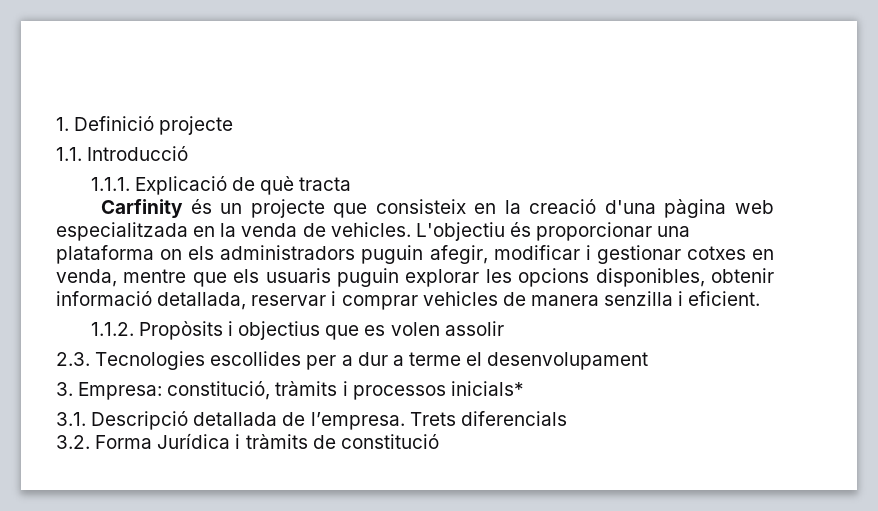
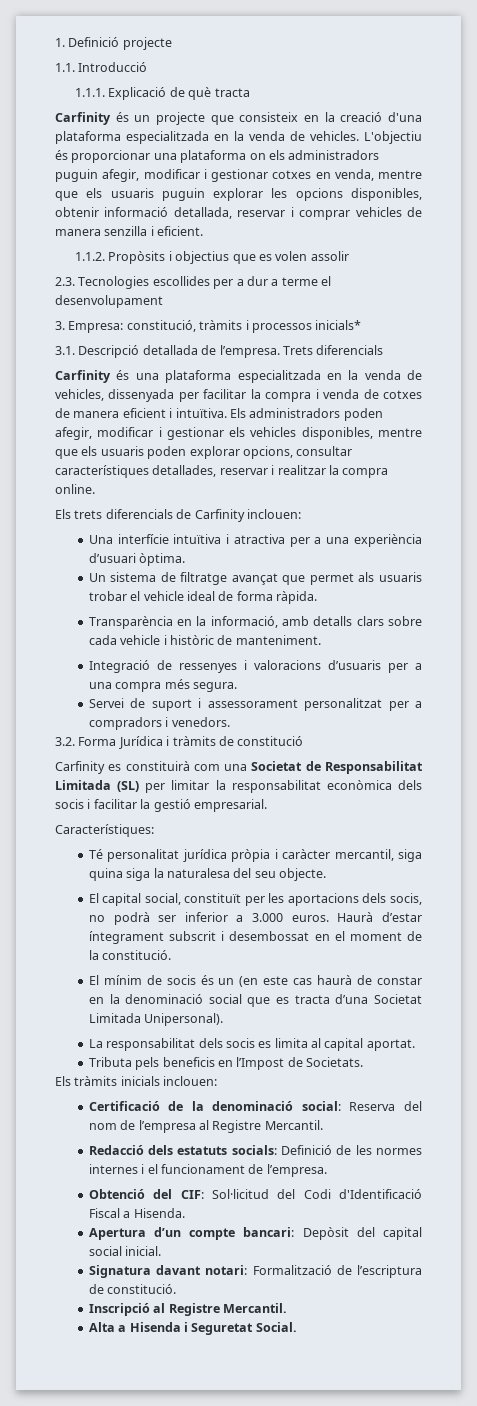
[664,199,775,218] pàgina web -> [55,131,121,144] plataforma
(567, 418) none -> [55,370,422,383] [55,389,423,402] [55,408,383,421] [55,427,422,440] [55,446,353,459] [55,465,389,478] [55,484,95,494] [55,509,301,522] [88,534,423,547] [88,553,186,566] [88,572,423,585] [88,591,318,604] [88,616,422,629] [88,635,321,645] [88,660,422,673] [88,679,237,692] [88,698,422,711] [88,717,230,730] // Carfinity és una plataforma especialitzada en la venda de vehicles, dissenyada per facilitar la compra i venda de cotxes de manera eficient i intuïtiva. Els administradors poden afegir, modificar i gestionar els vehicles disponibles, mentre que els usuaris poden explorar opcions, consultar característiques detallades, reservar i realitzar la compra online. // Els trets diferencials de Carfinity inclouen: // Una interfície intuïtiva i atractiva per a una experiència d’usuari òptima. // Un sistema de filtratge avançat que permet als usuaris trobar el vehicle ideal de forma ràpida. // Transparència en la informació, amb detalls clars sobre cada vehicle i històric de manteniment. // Integració de ressenyes i valoracions d’usuaris per a una compra més segura. // Servei de suport i assessorament personalitzat per a compradors i venedors.
(439, 441) none -> [55,761,423,774] [55,780,422,793] [55,799,267,812] [55,824,154,837] [88,849,422,862] [88,868,327,881] [88,893,423,906] [88,912,423,925] [88,931,423,944] [88,950,172,960] [88,975,422,987] [88,994,423,1007] [88,1013,224,1026] [88,1038,415,1051] [88,1057,364,1070] [55,1076,218,1086] [88,1101,422,1111] [88,1120,323,1133] [88,1145,422,1155] [88,1164,327,1177] [88,1189,422,1199] [88,1208,185,1218] [88,1227,423,1240] [88,1246,162,1256] [88,1265,423,1278] [88,1284,177,1294] [88,1303,287,1316] [88,1322,297,1335] // Carfinity es constituirà com una Societat de Responsabilitat Limitada (SL) per limitar la responsabilitat econòmica dels socis i facilitar la gestió empresarial. // Característiques: // Té personalitat jurídica pròpia i caràcter mercantil, siga quina siga la naturalesa del seu objecte. // El capital social, constituït per les aportacions dels socis, no podrà ser inferior a 3.000 euros. Haurà d’estar íntegrament subscrit i desembossat en el moment de la constitució. // El mínim de socis és un (en este cas haurà de constar en la denominació social que es tracta d’una Societat Limitada Unipersonal). // La responsabilitat dels socis es limita al capital aportat. // Tributa pels beneficis en l’Impost de Societats. // Els tràmits inicials inclouen: // Certificació de la denominació social: Reserva del nom de l’empresa al Registre Mercantil. // Redacció dels estatuts socials: Definició de les normes internes i el funcionament de l’empresa. // Obtenció del CIF: Sol·licitud del Codi d'Identificació Fiscal a Hisenda. // Apertura d’un compte bancari: Depòsit del capital social inicial. // Signatura davant notari: Formalització de l’escriptura de constitució. // Inscripció al Registre Mercantil. // Alta a Hisenda i Seguretat Social.

